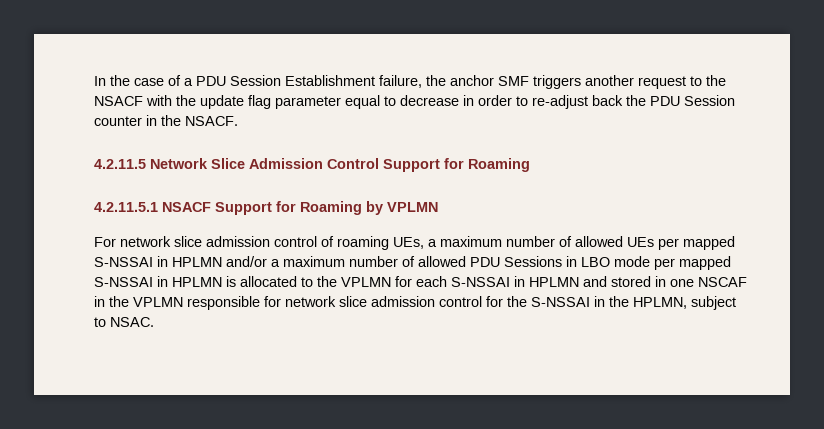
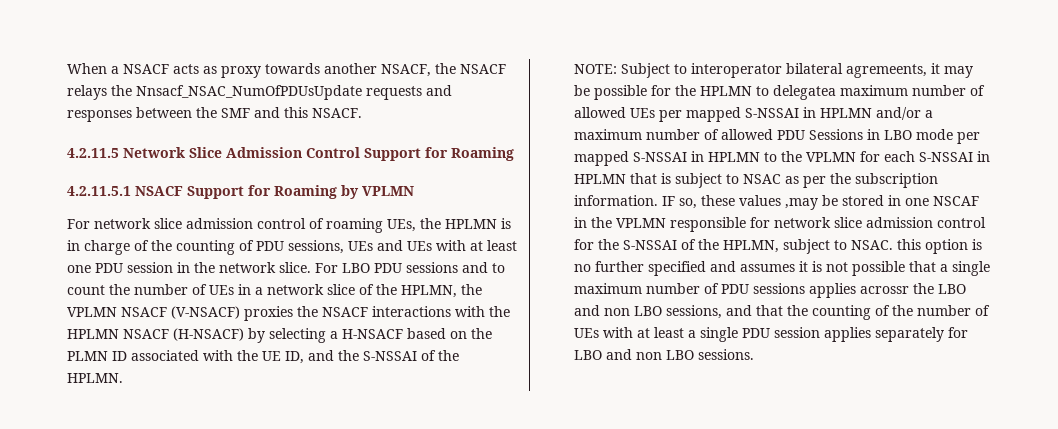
[94,75,726,89] [94,95,735,109] [94,115,181,126] In the case of a PDU Session Establishment failure, the anchor SMF triggers another request to the NSACF with the update flag parameter equal to decrease in order to re-adjust back the PDU Session counter in the -> [67,63,506,78] [67,85,452,100] [67,107,308,122] When a NSACF acts as proxy towards another NSACF, the NSACF relays the Nnsacf_NSAC_NumOfPDUsUpdate requests and responses between the SMF and this
[428,239,437,247] a -> [420,218,511,229] [67,240,517,255] [67,262,505,273] [67,284,482,298] [67,306,510,321] [67,328,492,343] [67,350,459,364] [67,373,123,383] [574,63,974,78] [574,85,837,100] the HPLMN is in charge of the counting of PDU sessions, UEs and UEs with at least one PDU session in the network slice. For LBO PDU sessions and to count the number of UEs in a network slice of the HPLMN, the VPLMN NSACF (V-NSACF) proxies the NSACF interactions with the HPLMN NSACF (H-NSACF) by selecting a H-NSACF based on the PLMN ID associated with the UE ID, and the S-NSSAI of the HPLMN. // NOTE: Subject to interoperator bilateral agremeents, it may be possible for the HPLMN to delegatea
[226,276,297,287] is allocated -> (761, 157) none
[583,276,607,287] and -> [630,173,939,188] [574,195,839,210] that is subject to NSAC as per the subscription information. IF so, these values ,may be
[594,296,605,307] in -> [681,239,697,250] of
(154, 322) none -> [897,239,983,254] [574,261,991,276] [574,283,967,298] [574,305,991,320] [574,327,969,342] [574,349,755,360] this option is no further specified and assumes it is not possible that a single maximum number of PDU sessions applies acrossr the LBO and non LBO sessions, and that the counting of the number of UEs with at least a single PDU session applies separately for LBO and non LBO sessions.

